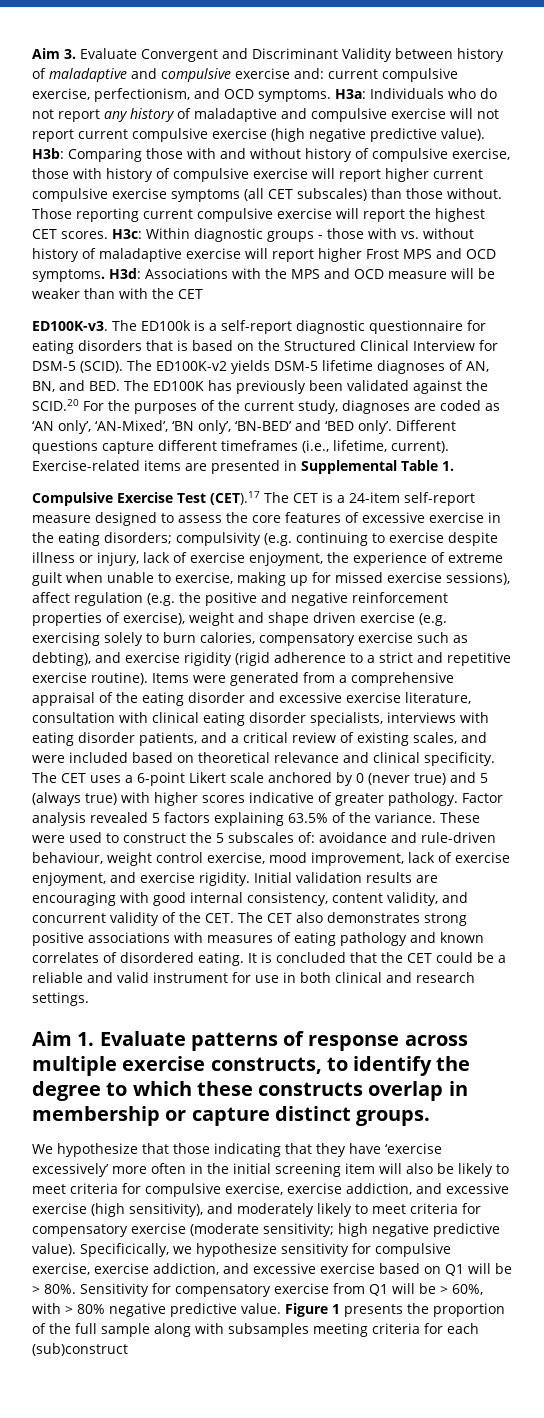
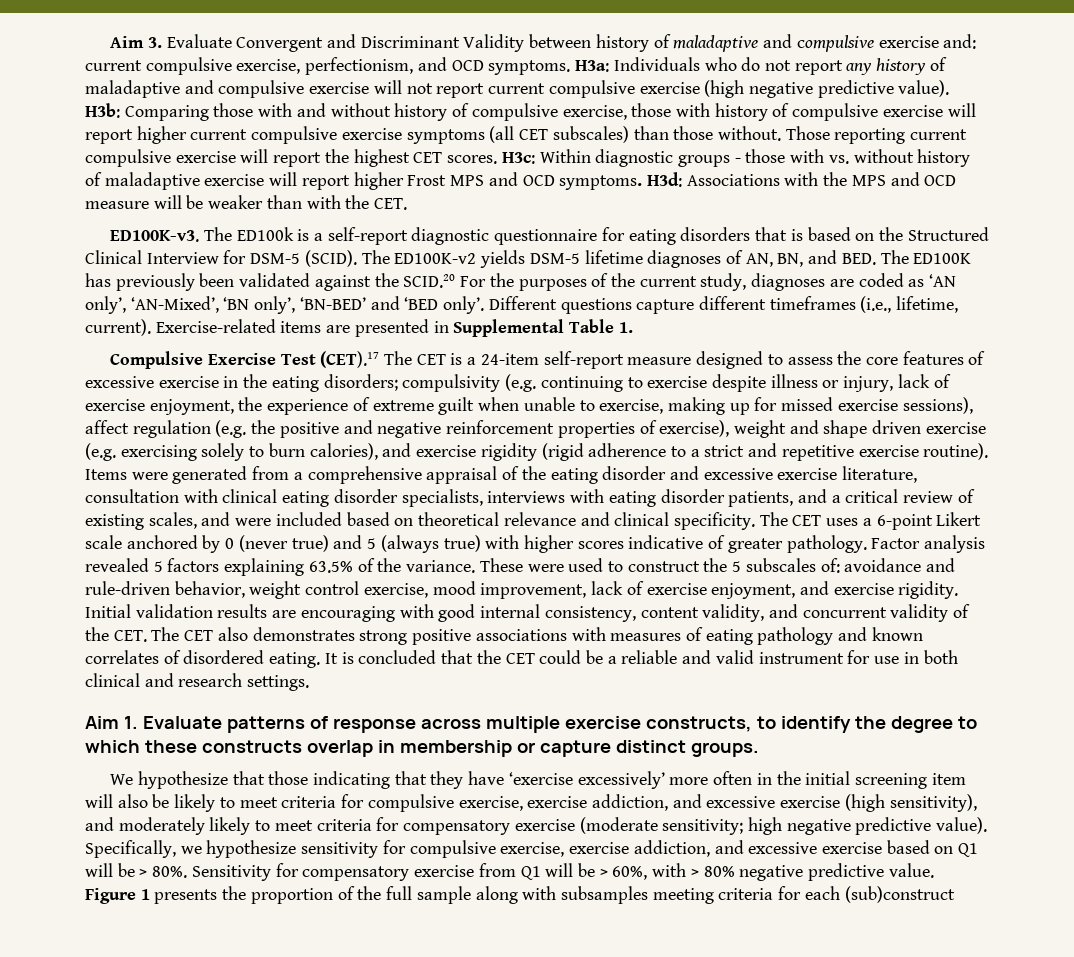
[178,289,203,299] CET -> [374,198,408,210] CET.
[200,632,468,646] [32,652,91,666] calories, compensatory exercise such as debting), -> [309,443,378,460] calories),
[32,852,103,864] behaviour, -> [174,581,245,598] behavior,
[80,1243,169,1257] Specificically, -> [85,840,176,858] Specifically,

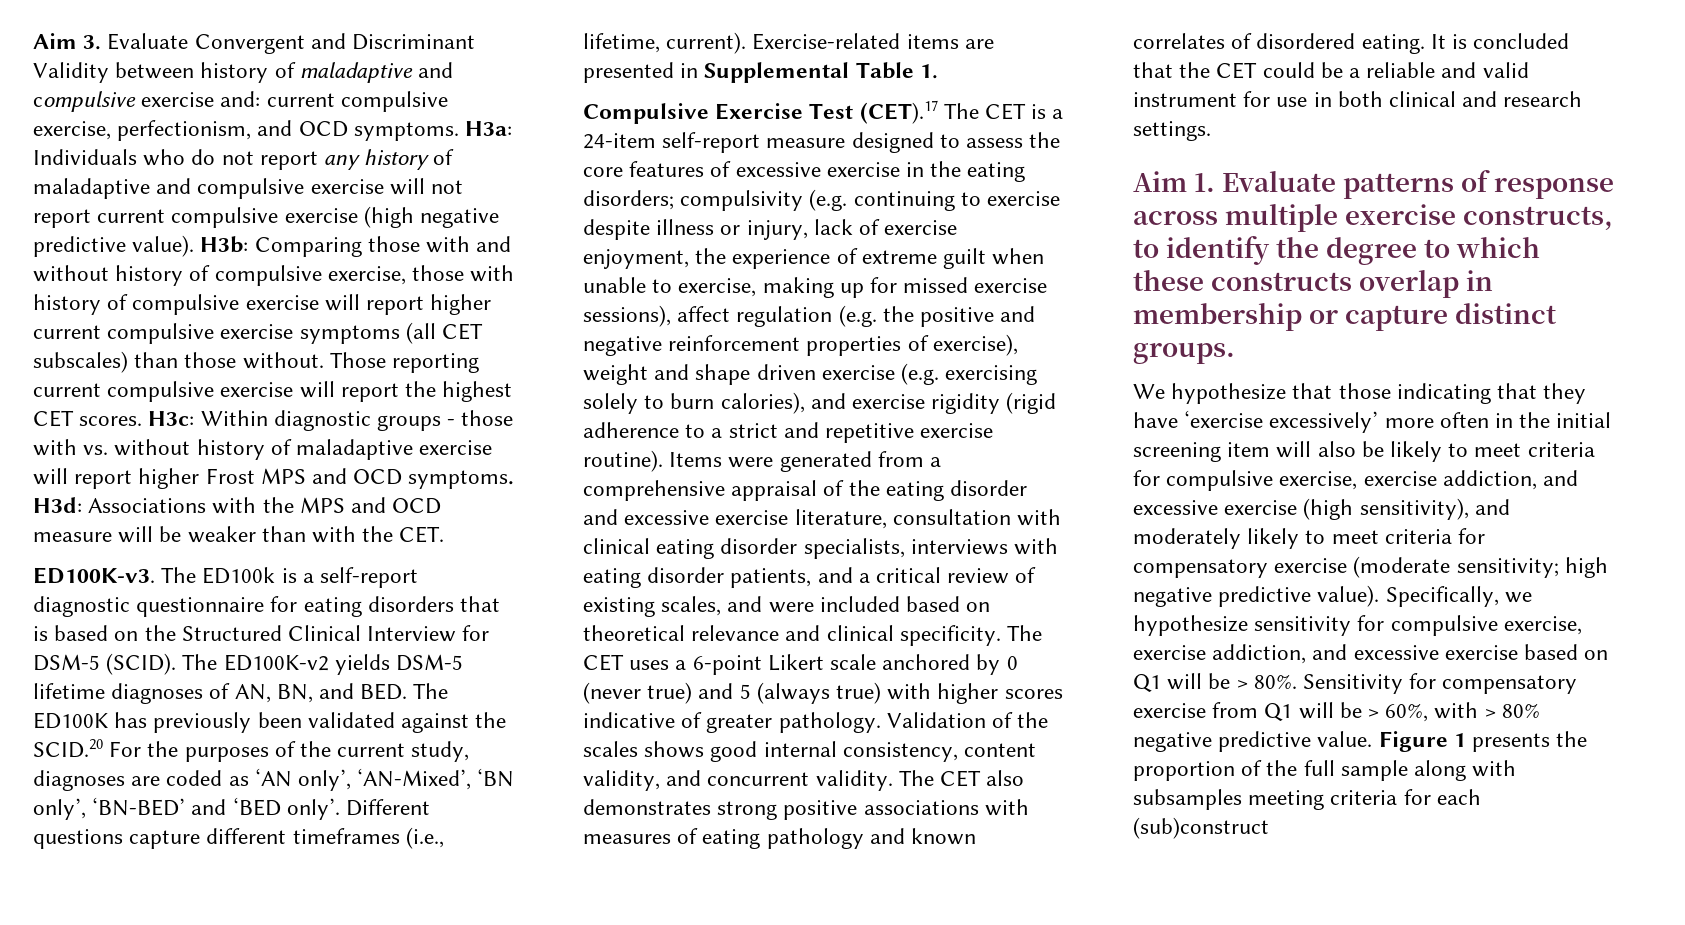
[871,535,986,553] [85,558,956,576] [85,581,959,599] [85,604,434,622] Factor analysis revealed 5 factors explaining 63.5% of the variance. These were used to construct the 5 subscales of: avoidance and rule-driven behavior, weight control exercise, mood improvement, lack of exercise enjoyment, and exercise rigidity. Initial validation results are encouraging with -> [886,712,1049,728] [583,741,705,758] Validation of the scales shows
[890,604,971,622] [85,627,147,642] validity of the CET. -> [815,770,893,791] validity.

